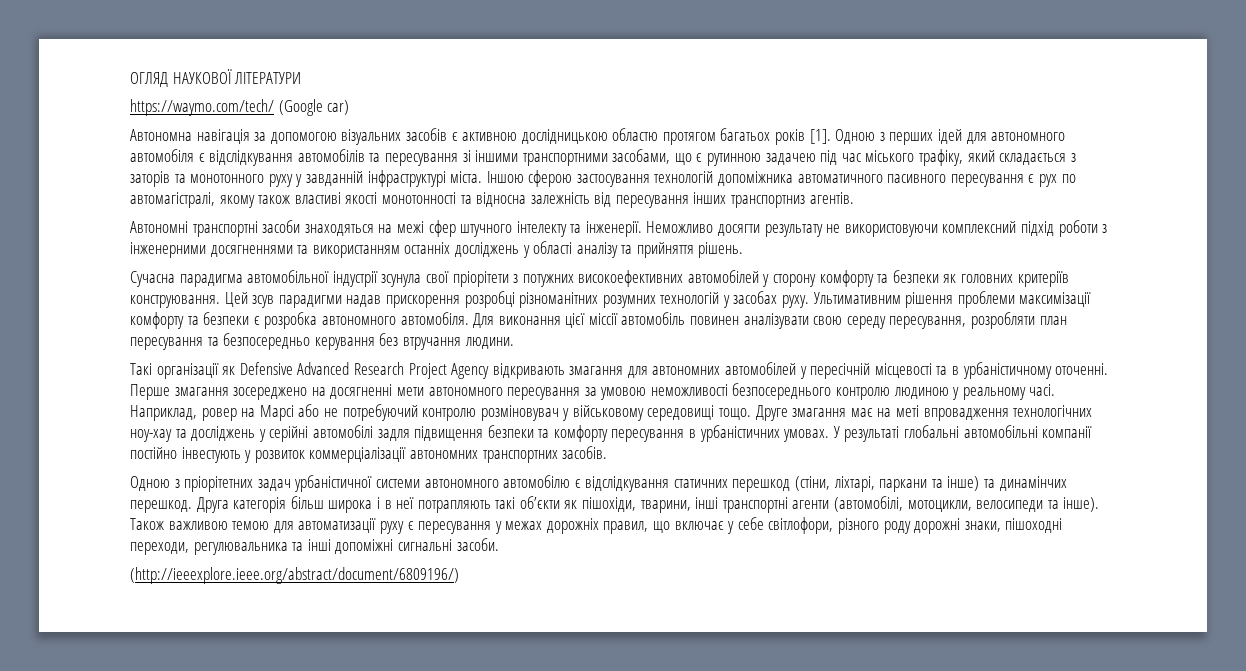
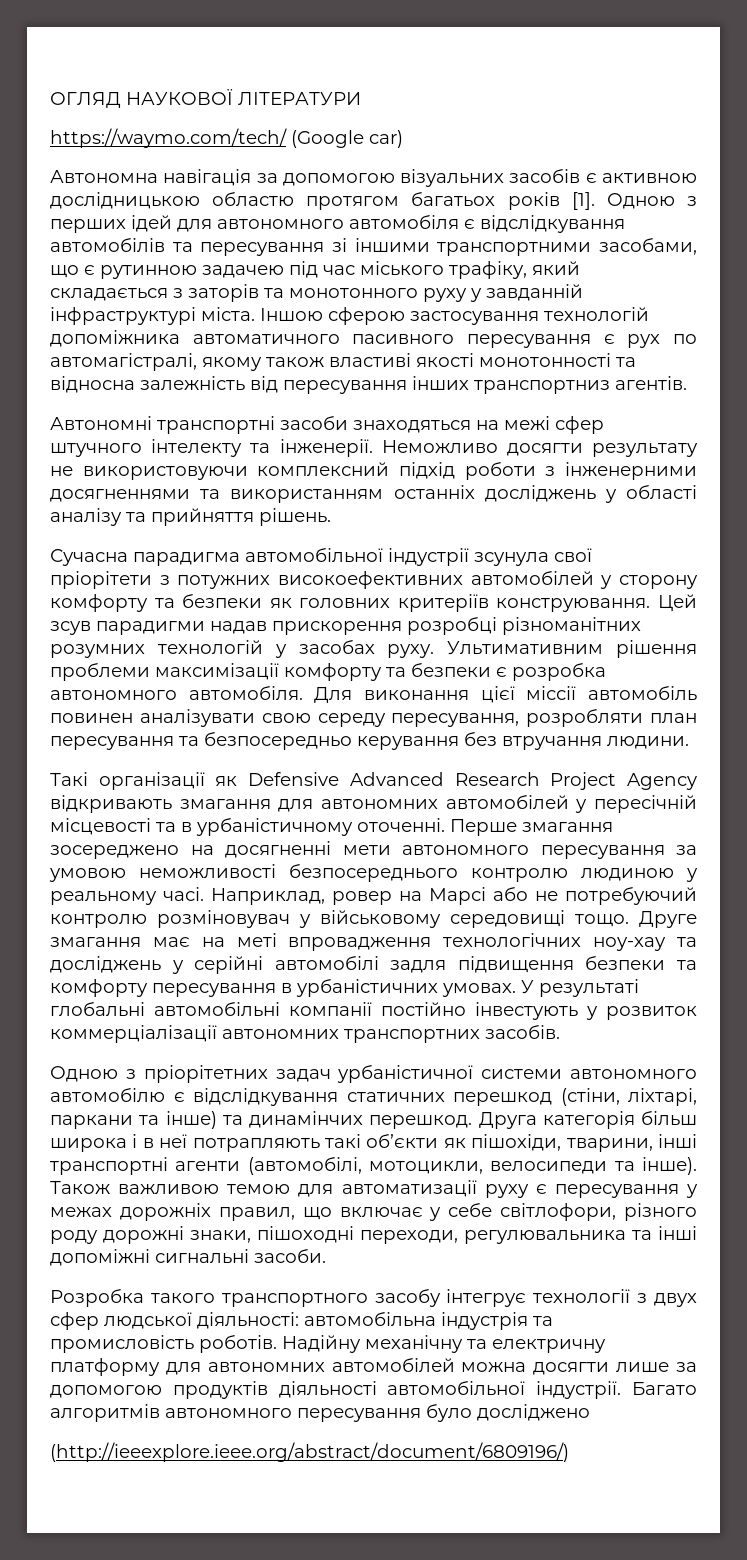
(499, 544) none -> [50,1289,697,1307] [50,1312,553,1330] [50,1335,606,1353] [50,1358,697,1376] [50,1381,697,1399] [50,1404,590,1422] // Розробка такого транспортного засобу інтегрує технології з двух сфер людської діяльності: автомобільна індустрія та промисловість роботів. Надійну механічну та електричну платформу для автономних автомобілей можна досягти лише за допомогою продуктів діяльності автомобільної індустрії. Багато алгоритмів автономного пересування було досліджено

